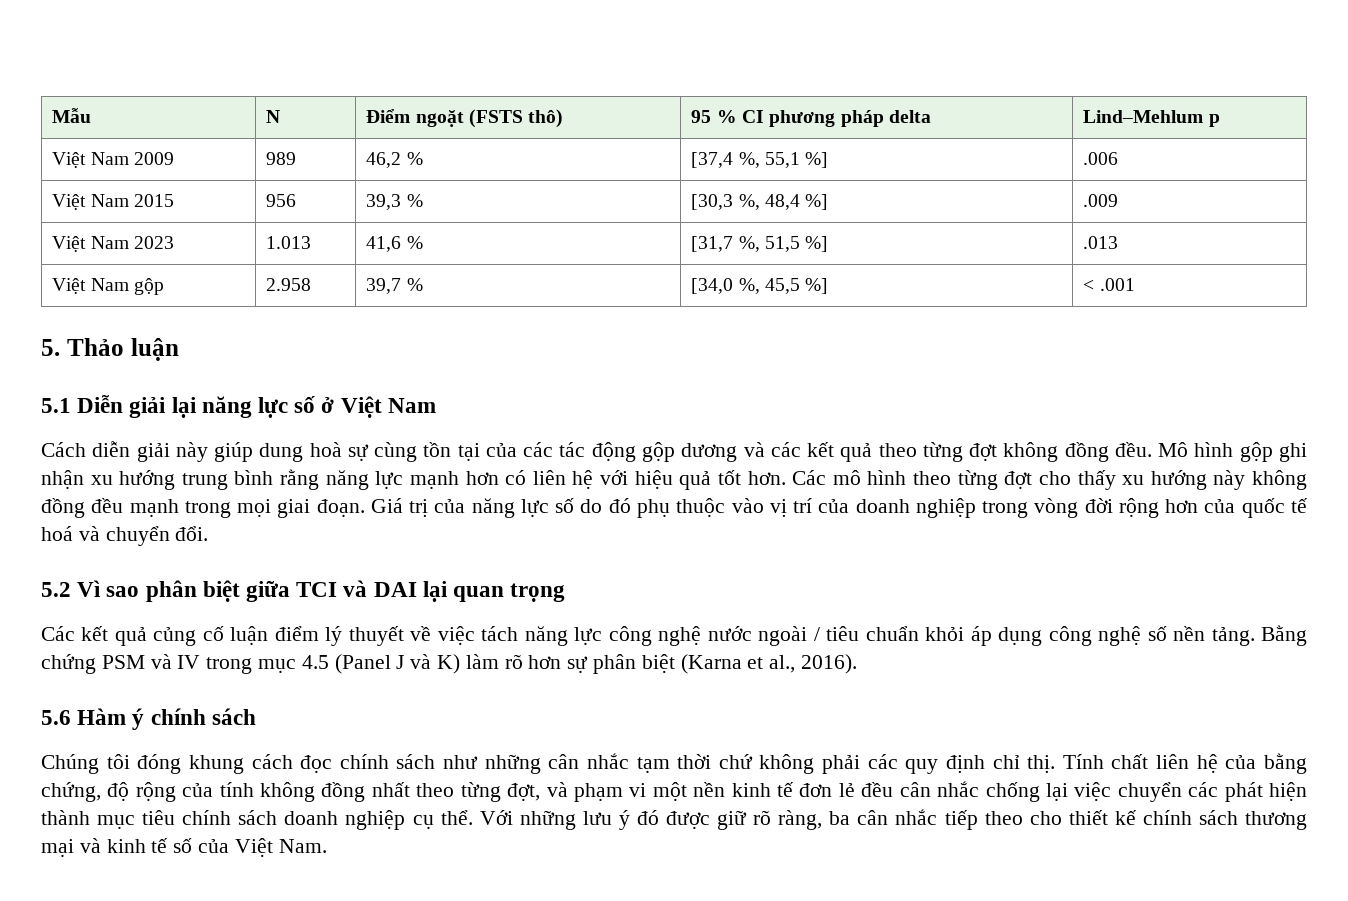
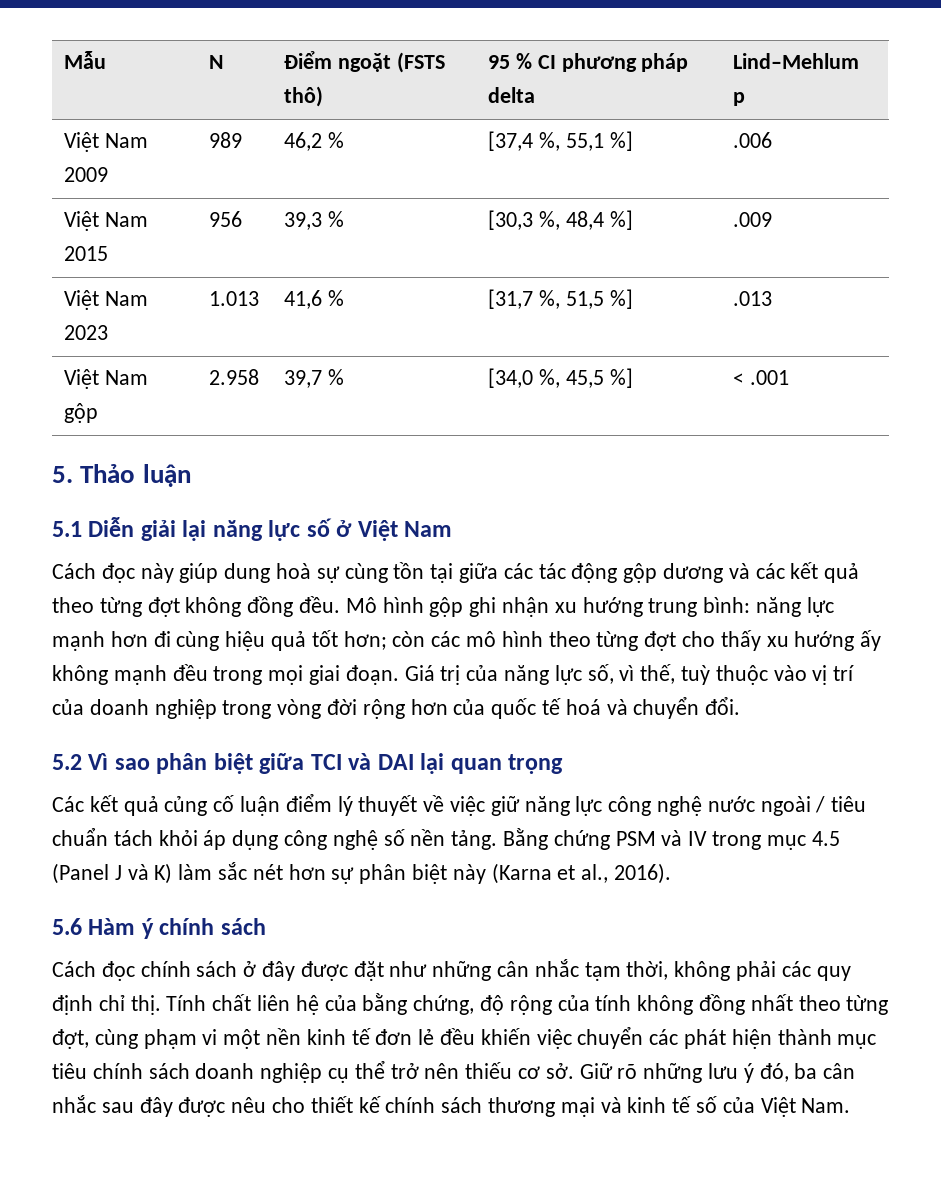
[92,441,170,462] diễn giải -> [101,563,135,583] đọc
[485,443,517,457] của -> [459,563,499,583] giữa
[234,469,320,490] bình rằng -> [703,597,751,613] bình:
[505,470,827,490] có liên hệ với hiệu quả tốt hơn. Các -> [153,630,461,651] đi cùng hiệu quả tốt hơn; còn các
[1213,470,1308,490] [41,498,179,518] này không đồng đều mạnh -> [860,630,882,651] [52,664,208,685] ấy không mạnh đều
[555,498,670,518] số do đó phụ -> [587,664,711,685] số, vì thế, tuỳ
[481,626,519,641] tách -> [490,796,520,816] giữ
(919, 633) none -> [113,830,153,846] tách
[504,654,523,669] rõ -> [218,862,283,880] sắc nét
(675, 663) none -> [452,864,486,884] này
[41,754,436,774] Chúng tôi đóng khung cách đọc chính sách -> [52,961,384,981] Cách đọc chính sách ở đây được đặt
[677,754,753,769] thời chứ -> [626,961,669,980] thời,
[546,782,568,797] và -> [94,1029,138,1049] cùng
[899,781,1068,802] cân nhắc chống lại -> [480,1028,531,1045] khiến
[440,809,1023,830] thể. Với những lưu ý đó được giữ rõ ràng, ba cân nhắc tiếp theo -> [354,1061,856,1083] [52,1095,267,1117] thể trở nên thiếu cơ sở. Giữ rõ những lưu ý đó, ba cân nhắc sau đây được nêu

